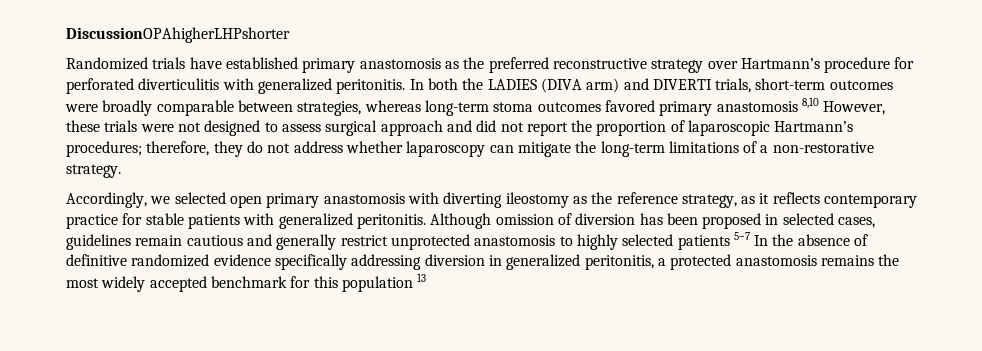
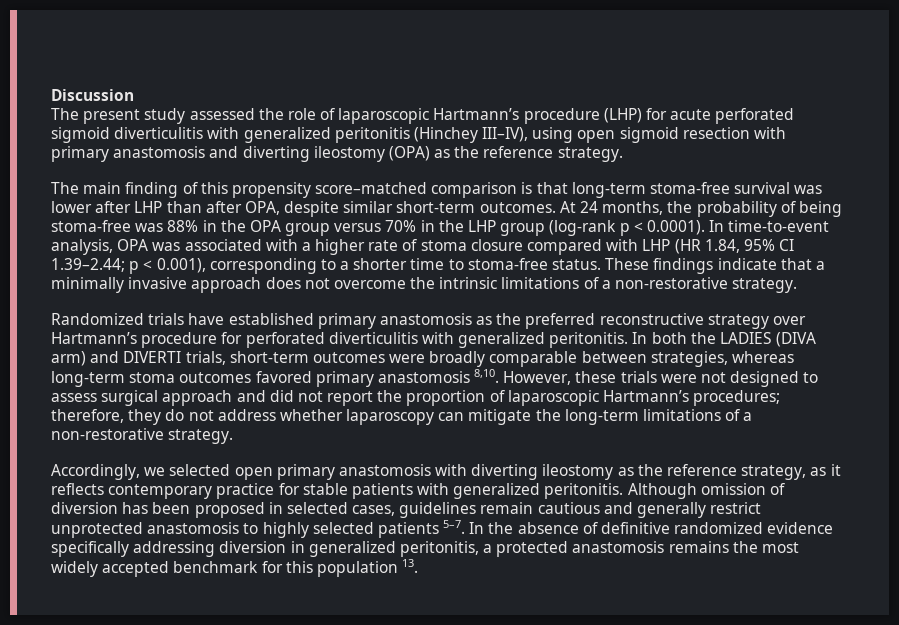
[66,27,290,43] DiscussionOPAhigherLHPshorter -> [51,89,134,101] [51,108,795,124] [51,127,787,143] [51,146,623,162] [51,182,823,198] [51,201,842,217] [51,220,830,236] [51,239,795,255] [51,258,825,274] [51,277,798,293] Discussion // The present study assessed the role of laparoscopic Hartmann’s procedure (LHP) for acute perforated sigmoid diverticulitis with generalized peritonitis (Hinchey III–IV), using open sigmoid resection with primary anastomosis and diverting ileostomy (OPA) as the reference strategy. // The main finding of this propensity score–matched comparison is that long-term stoma-free survival was lower after LHP than after OPA, despite similar short-term outcomes. At 24 months, the probability of being stoma-free was 88% in the OPA group versus 70% in the LHP group (log-rank p < 0.0001). In time-to-event analysis, OPA was associated with a higher rate of stoma closure compared with LHP (HR 1.84, 95% CI 1.39–2.44; p < 0.001), corresponding to a shorter time to stoma-free status. These findings indicate that a minimally invasive approach does not overcome the intrinsic limitations of a non-restorative strategy.
[801,97,819,108] 8,10 -> [474,369,500,383] 8,10.
[733,232,750,240] 5–7 -> [443,520,466,534] 5–7.
[417,273,427,282] 13 -> [402,559,419,573] 13.

